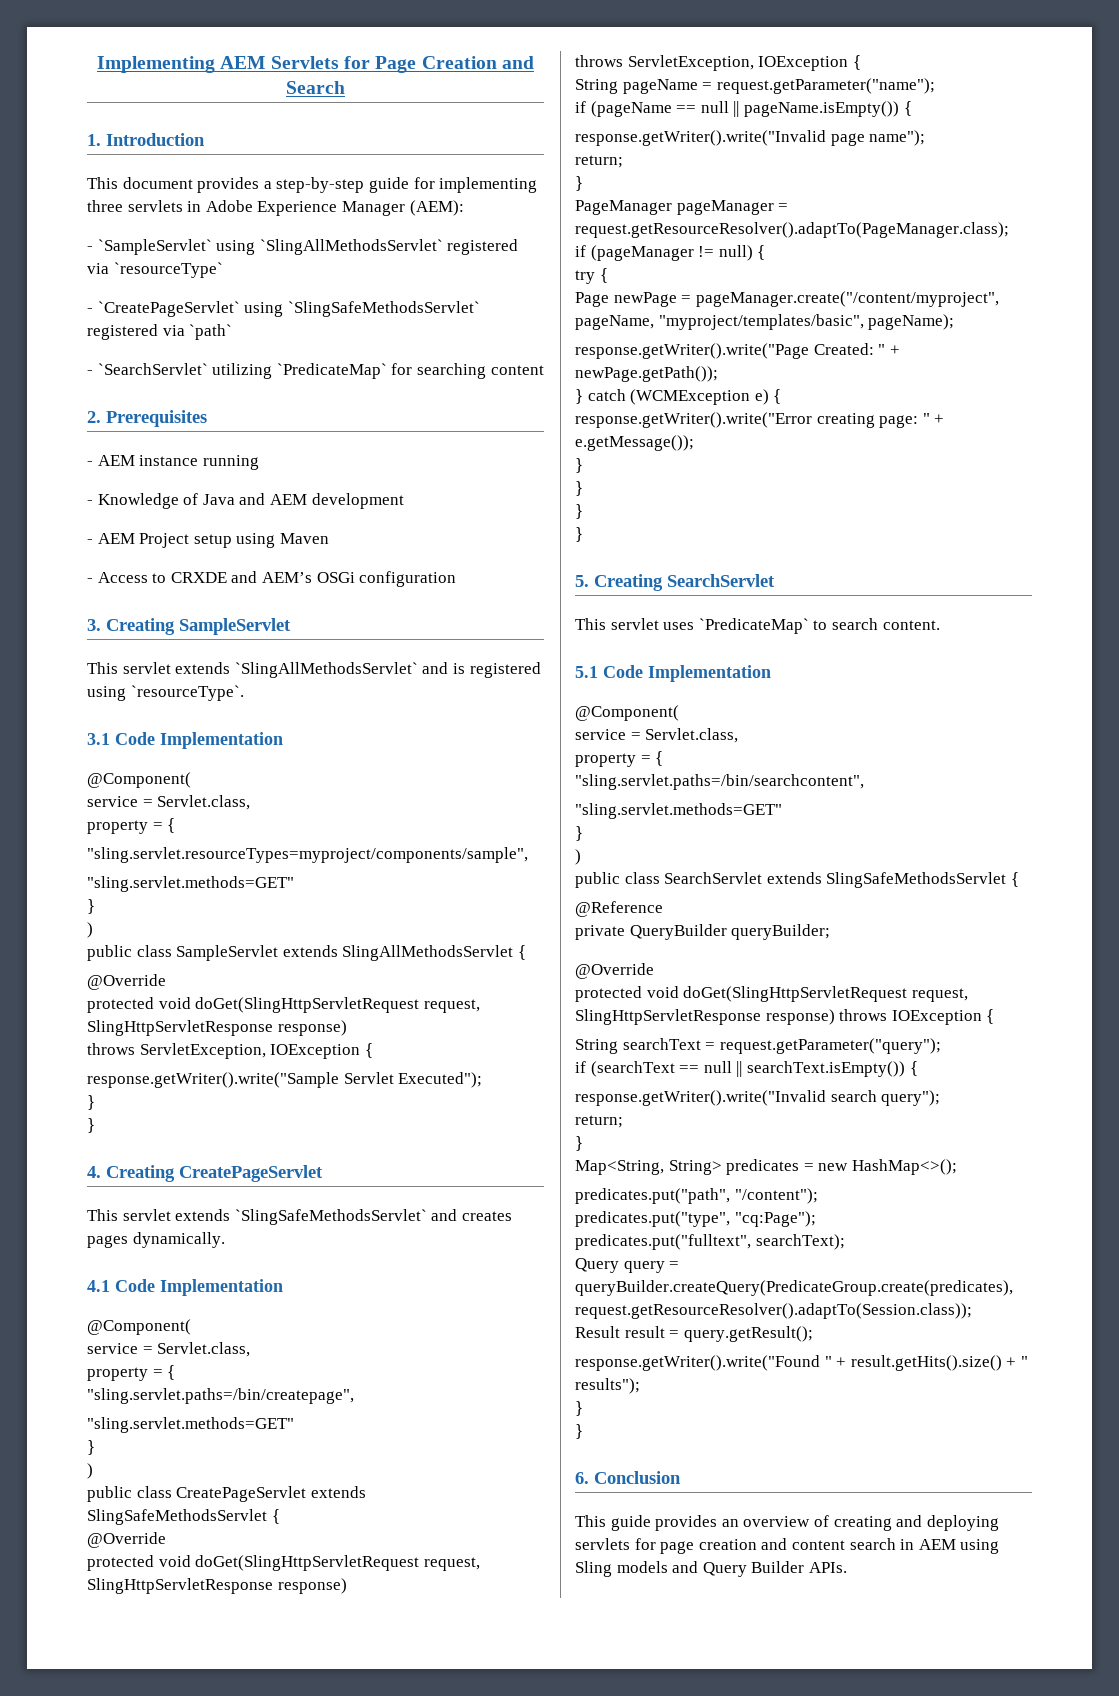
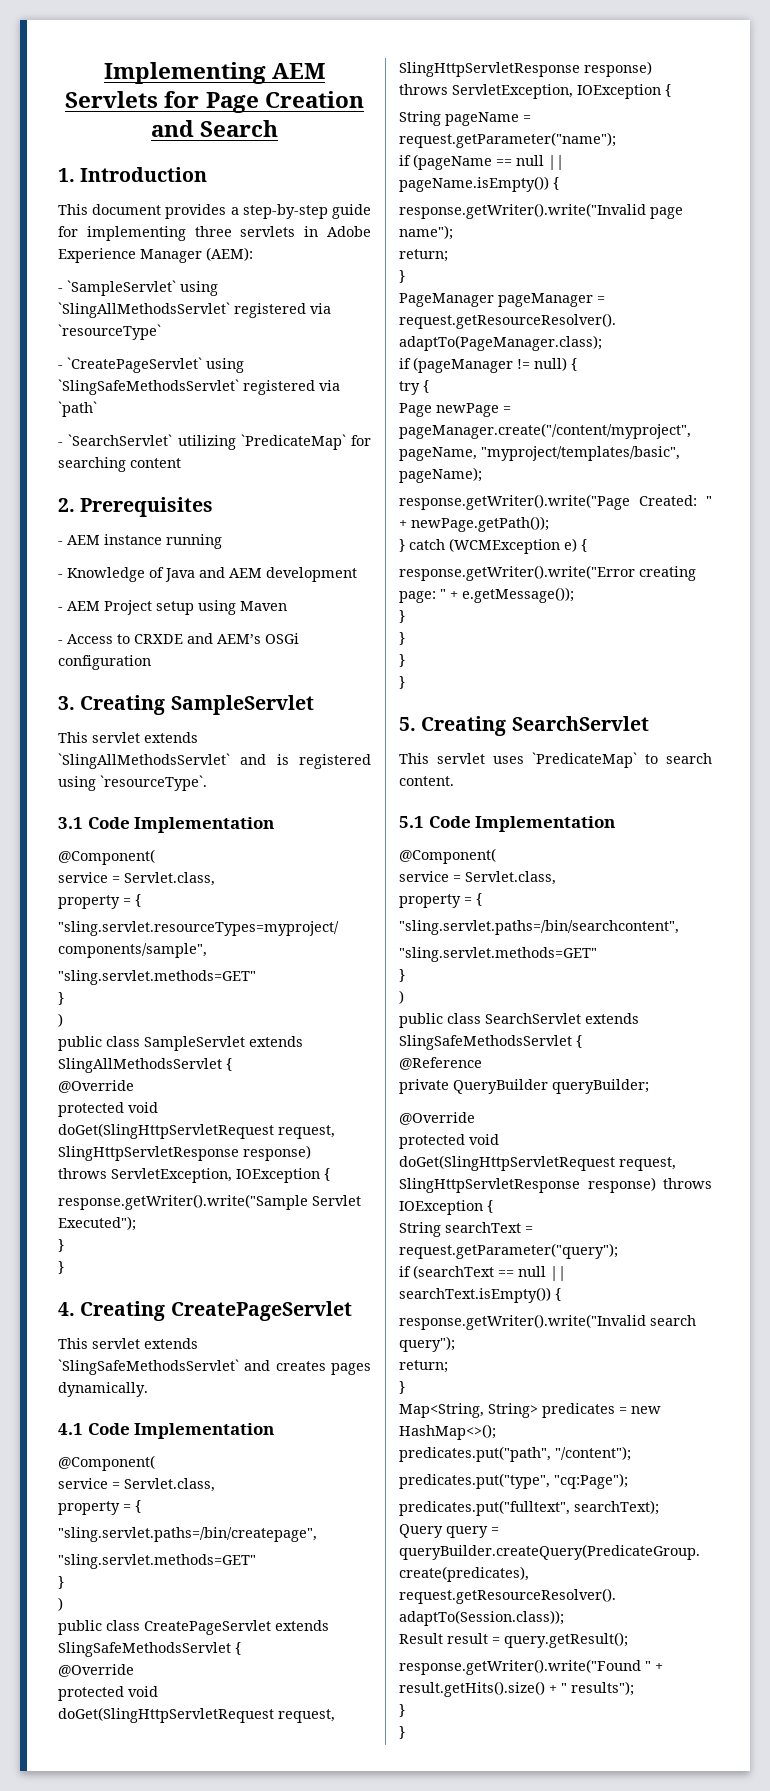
[575,1471,681,1484] [575,1515,999,1531] [575,1538,1000,1554] [575,1561,847,1577] // 6. Conclusion // This guide provides an overview of creating and deploying servlets for page creation and content search in AEM using Sling models and Query Builder APIs. -> (405, 1732) none

